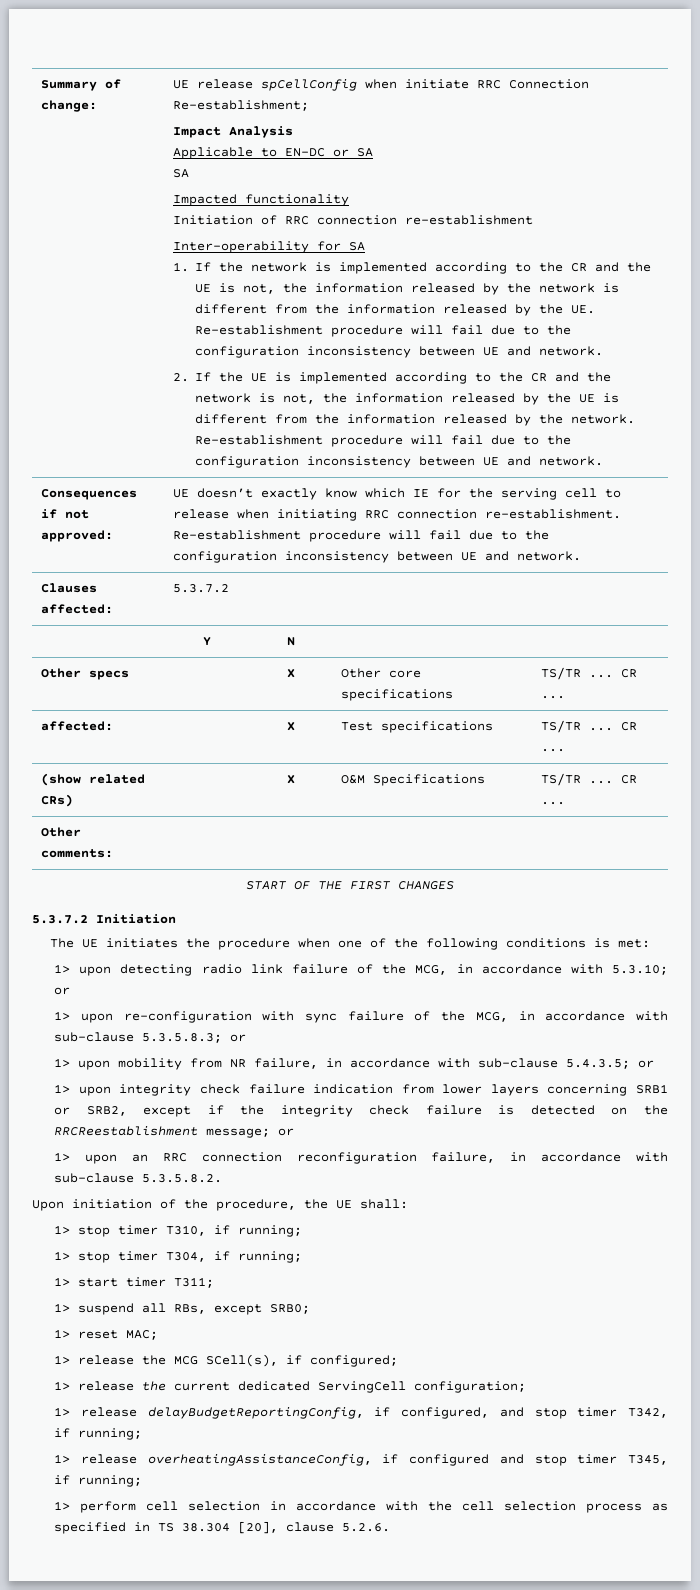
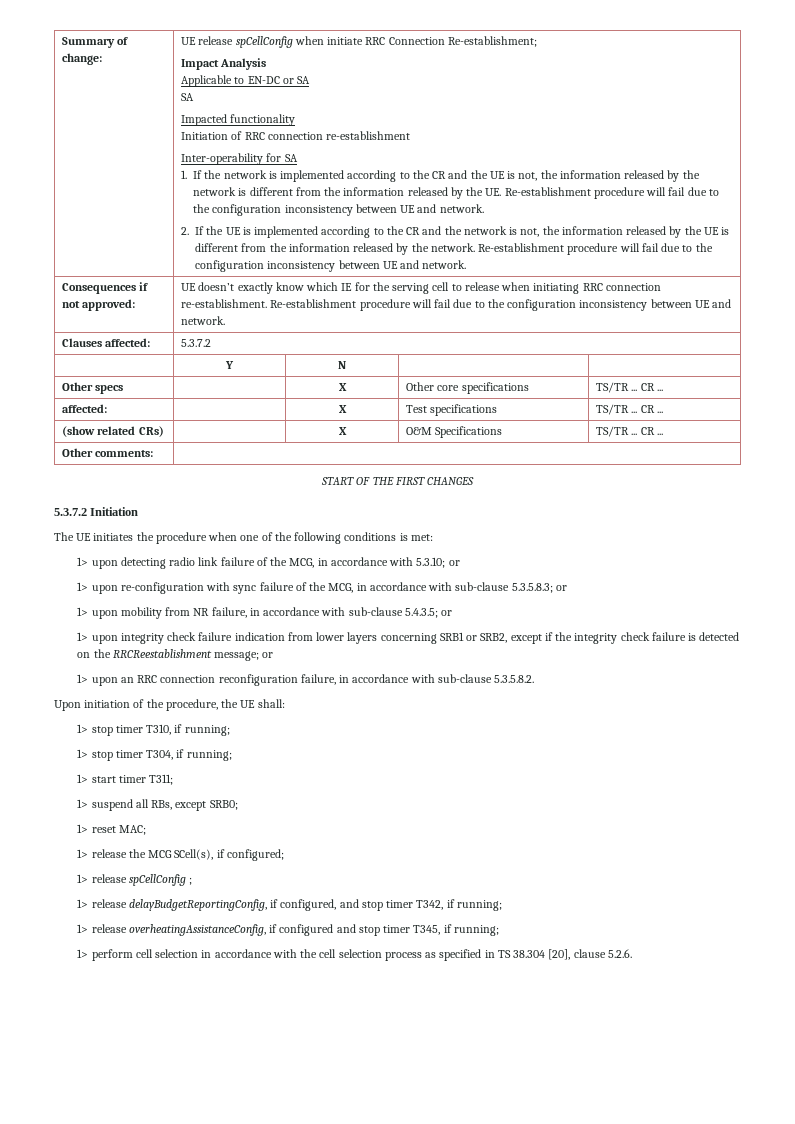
[142,1381,527,1393] the current dedicated ServingCell configuration; -> [128,874,193,886] spCellConfig ;

